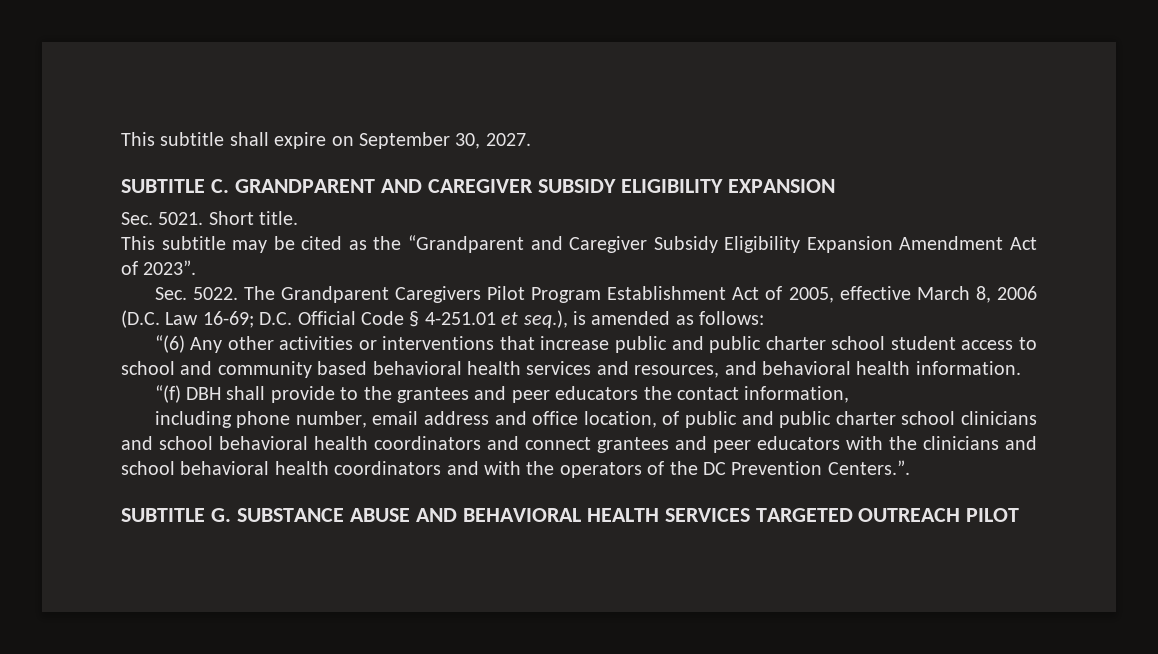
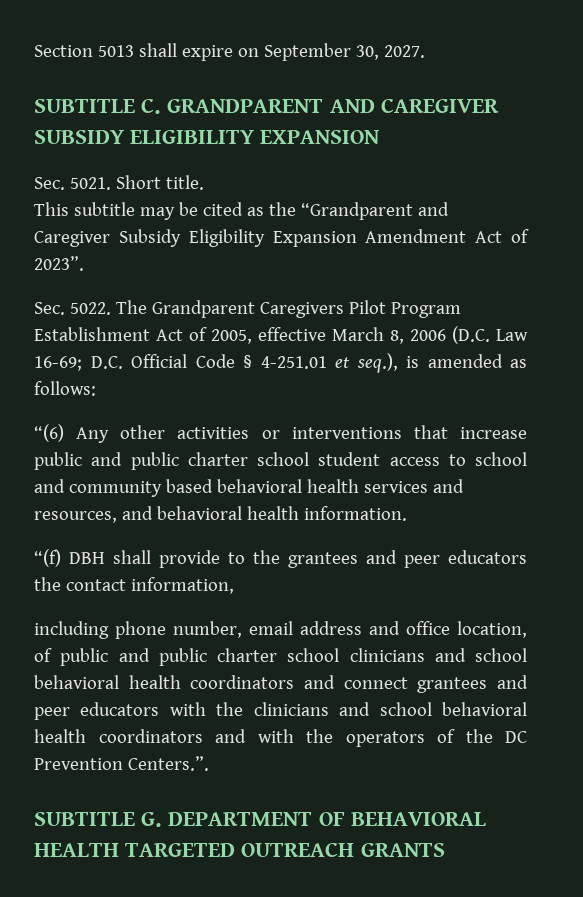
[121,132,225,146] This subtitle -> [34,45,134,57] Section 5013
[236,508,457,522] SUBSTANCE ABUSE AND -> [168,812,345,826] DEPARTMENT OF
[664,508,750,522] SERVICES -> (119, 850) none
[966,508,1020,522] PILOT -> [360,843,445,857] GRANTS

